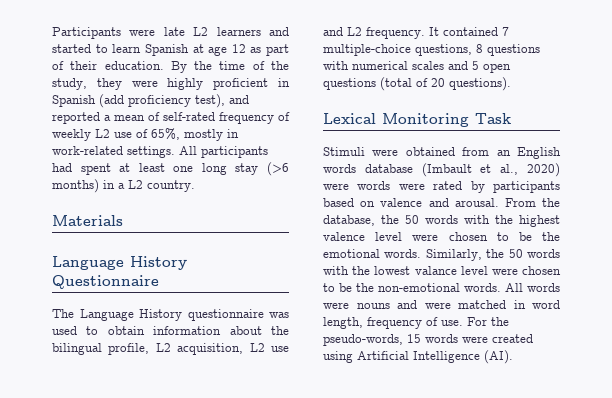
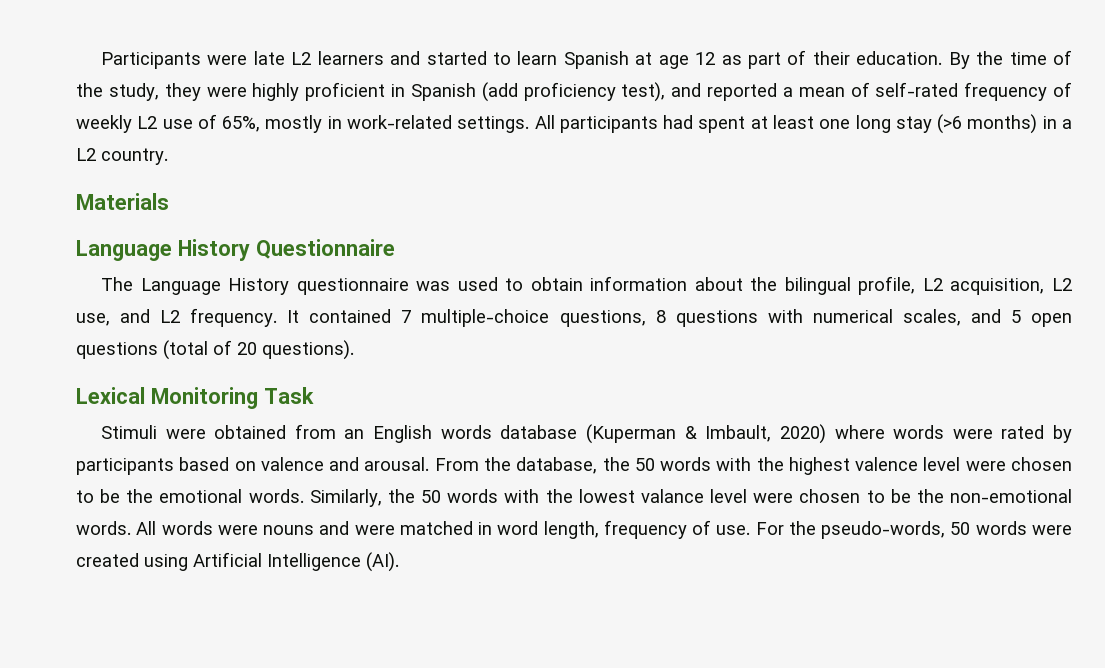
[271,346,289,352] use -> [76,313,110,326] use,
[412,61,444,70] scales -> [902,309,961,326] scales,
[421,163,560,177] [323,183,349,190] (Imbault et al., 2020) were -> [585,424,885,444] (Kuperman & Imbault, 2020) where
[407,334,421,343] 15 -> [950,522,971,535] 50

